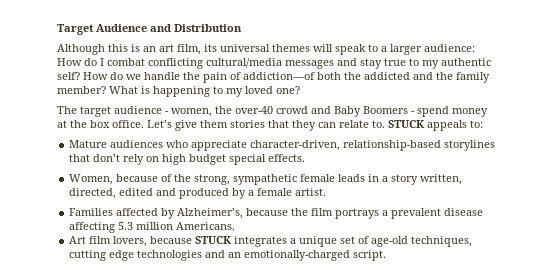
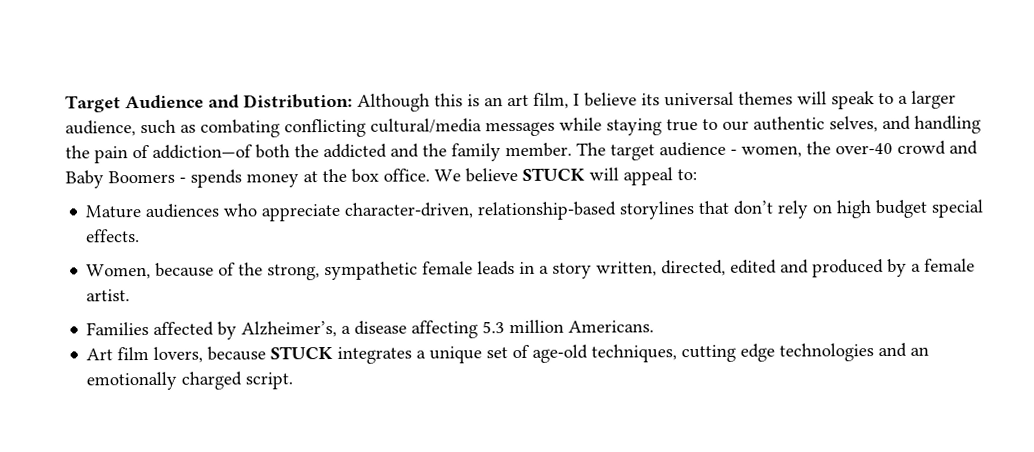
[174,24,242,32] Distribution // -> [243,93,353,109] Distribution:
(201, 49) none -> [573,92,637,107] I believe
[424,44,475,52] [57,58,491,69] [57,72,180,80] audience: How do I combat conflicting cultural/media messages and stay true to my authentic self? How do we handle -> [65,115,981,138] audience, such as combating conflicting cultural/media messages while staying true to our authentic selves, and handling
[57,86,300,97] member? What is happening to my loved one? // -> [505,142,572,158] member.
[417,106,449,117] spend -> [190,169,242,188] spends
[147,120,467,131] Let’s give them stories that they can relate to. STUCK appeals -> [434,167,673,186] We believe STUCK will appeal
[246,208,442,219] because the film portrays a prevalent -> [341,325,352,334] a
[244,250,351,261] emotionally-charged -> [86,371,243,391] emotionally charged

